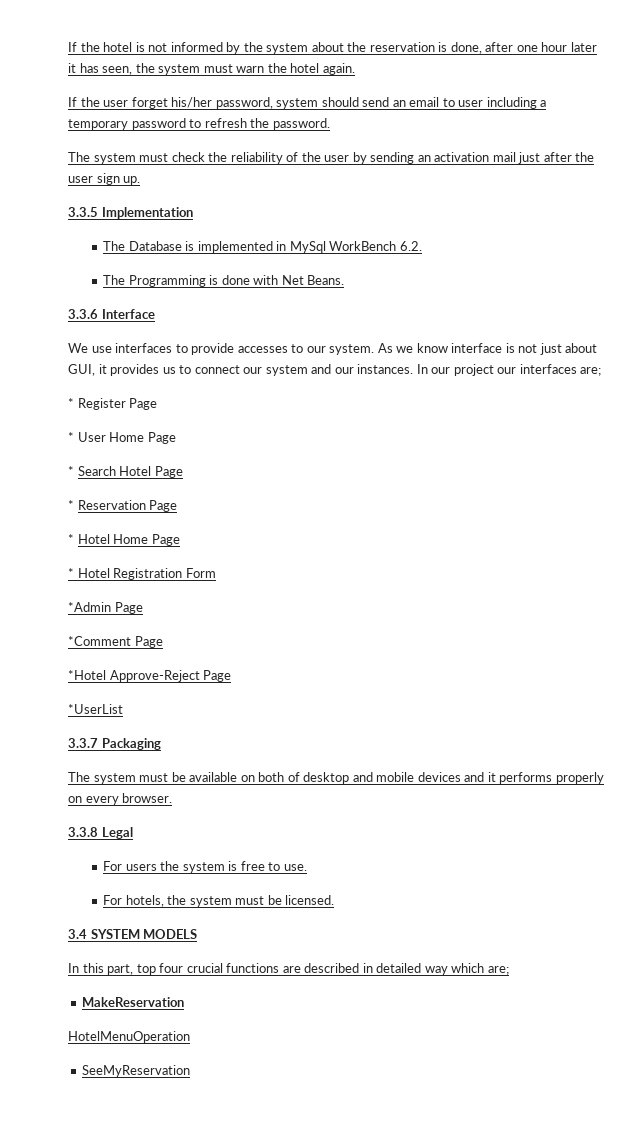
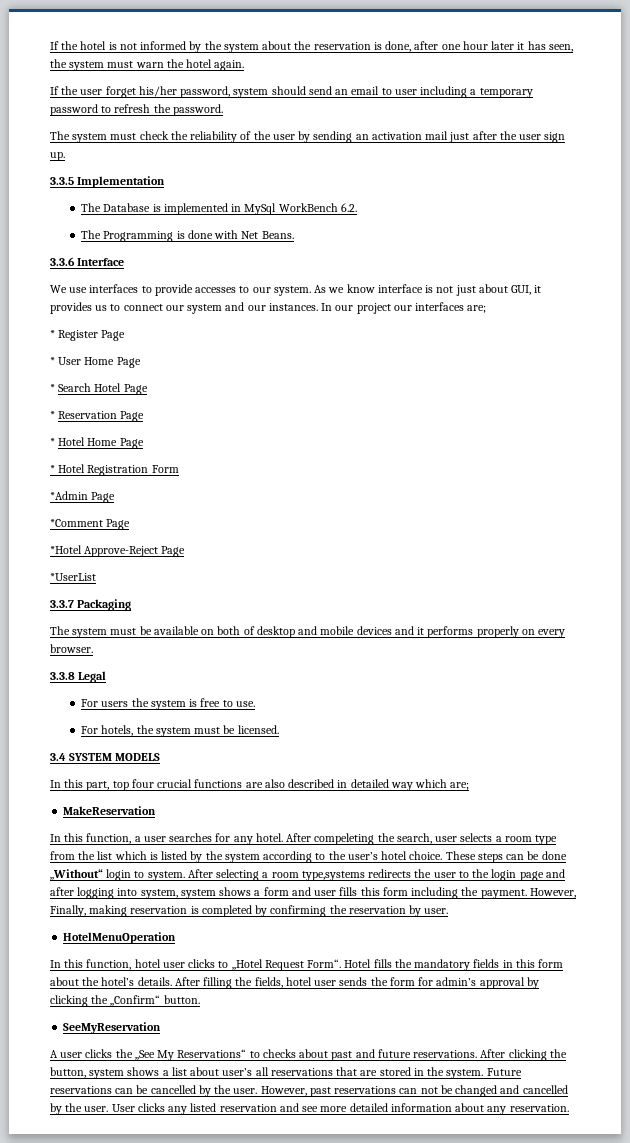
(301, 969) none -> [264,779,285,788] also
[68,1031,190,1043] [82,1065,191,1077] HotelMenuOperation // SeeMyReservation -> [50,833,558,845] [50,851,567,863] [50,869,565,881] [50,887,576,899] [50,905,449,917] [63,932,177,944] [50,959,564,971] [50,977,539,989] [50,995,200,1007] [63,1022,162,1034] [50,1049,567,1061] [50,1067,522,1079] [50,1085,568,1097] [50,1103,569,1115] In this function, a user searches for any hotel. After compeleting the search, user selects a room type from the list which is listed by the system according to the user’s hotel choice. These steps can be done „Without“ login to system. After selecting a room type,systems redirects the user to the login page and after logging into system, system shows a form and user fills this form including the payment. However, Finally, making reservation is completed by confirming the reservation by user. // HotelMenuOperation // In this function, hotel user clicks to „Hotel Request Form“. Hotel fills the mandatory fields in this form about the hotel’s details. After filling the fields, hotel user sends the form for admin’s approval by clicking the „Confirm“ button. // SeeMyReservation // A user clicks the „See My Reservations“ to checks about past and future reservations. After clicking the button, system shows a list about user’s all reservations that are stored in the system. Future reservations can be cancelled by the user. However, past reservations can not be changed and cancelled by the user. User clicks any listed reservation and see more detailed information about any reservation.

